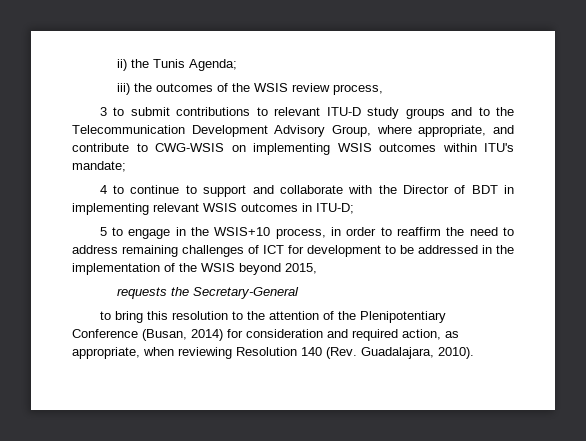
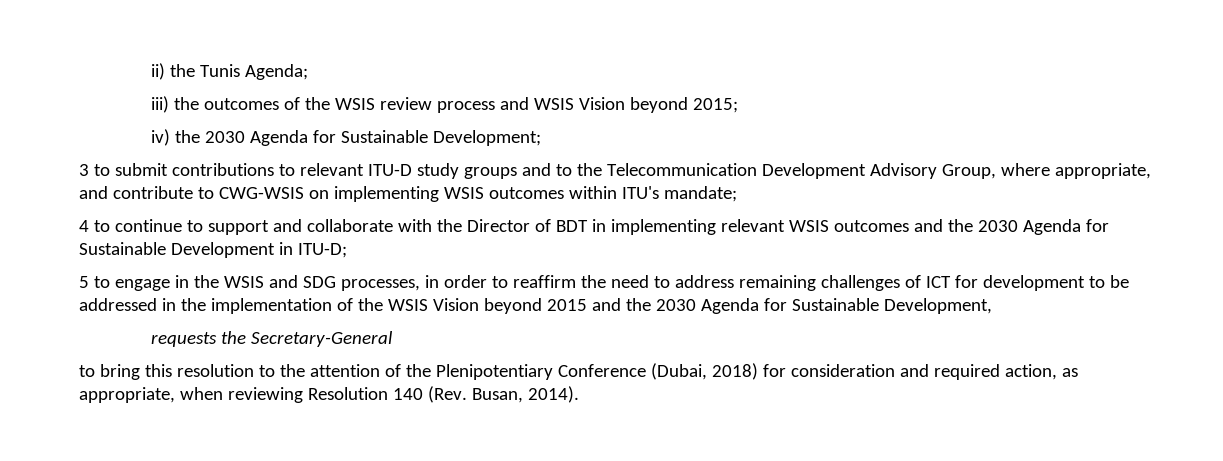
[332,84,383,95] process, -> [436,97,738,113] [150,129,541,146] process and WSIS Vision beyond 2015; // iv) the 2030 Agenda for Sustainable Development;
(298, 207) none -> [913,219,1109,235] [79,242,275,258] and the 2030 Agenda for Sustainable Development
[214,227,326,239] WSIS+10 process, -> [223,275,420,291] WSIS and SDG processes,
[239,263,317,275] beyond 2015, -> [432,298,992,314] Vision beyond 2015 and the 2030 Agenda for Sustainable Development,
[142,329,223,341] (Busan, 2014) -> [650,363,758,380] (Dubai, 2018)
[361,347,474,359] Guadalajara, 2010). -> [471,386,579,403] Busan, 2014).

